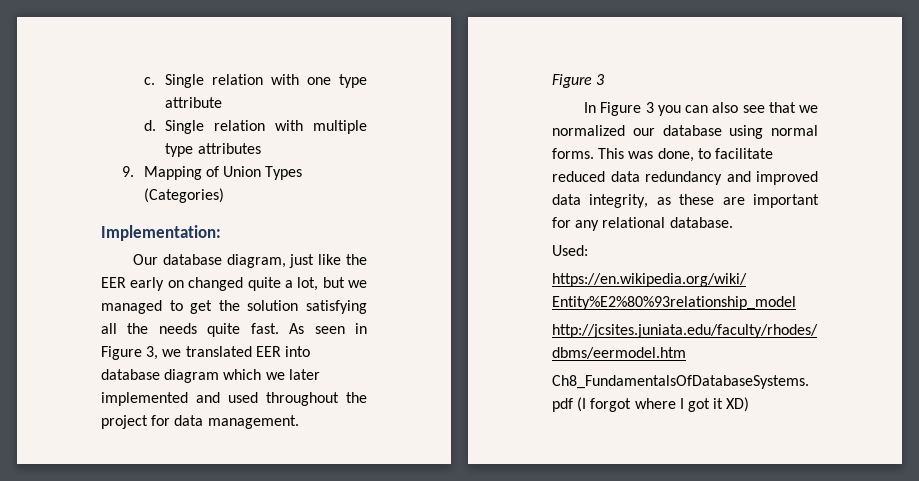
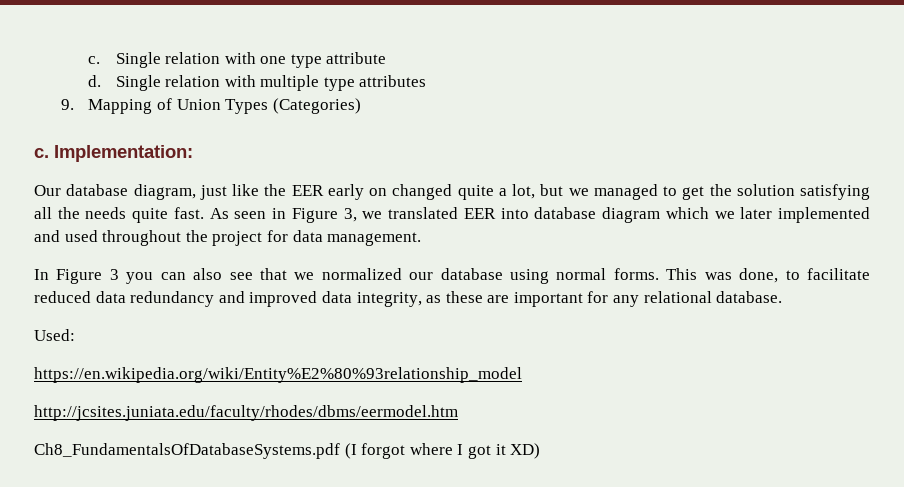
(224, 195) none -> [34,148,49,158] c.
[552,74,605,88] // Figure 3 -> (422, 239) none

